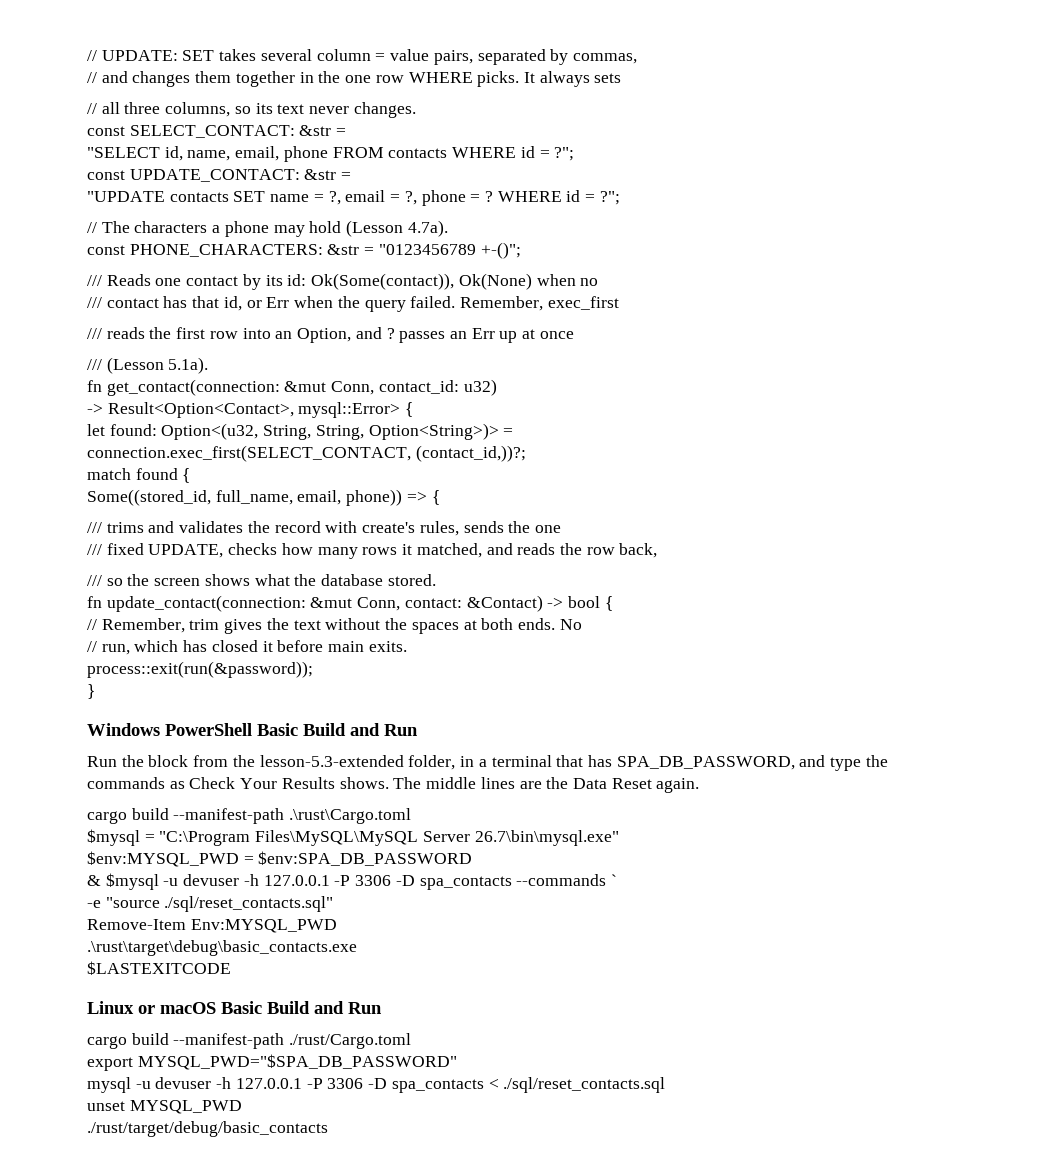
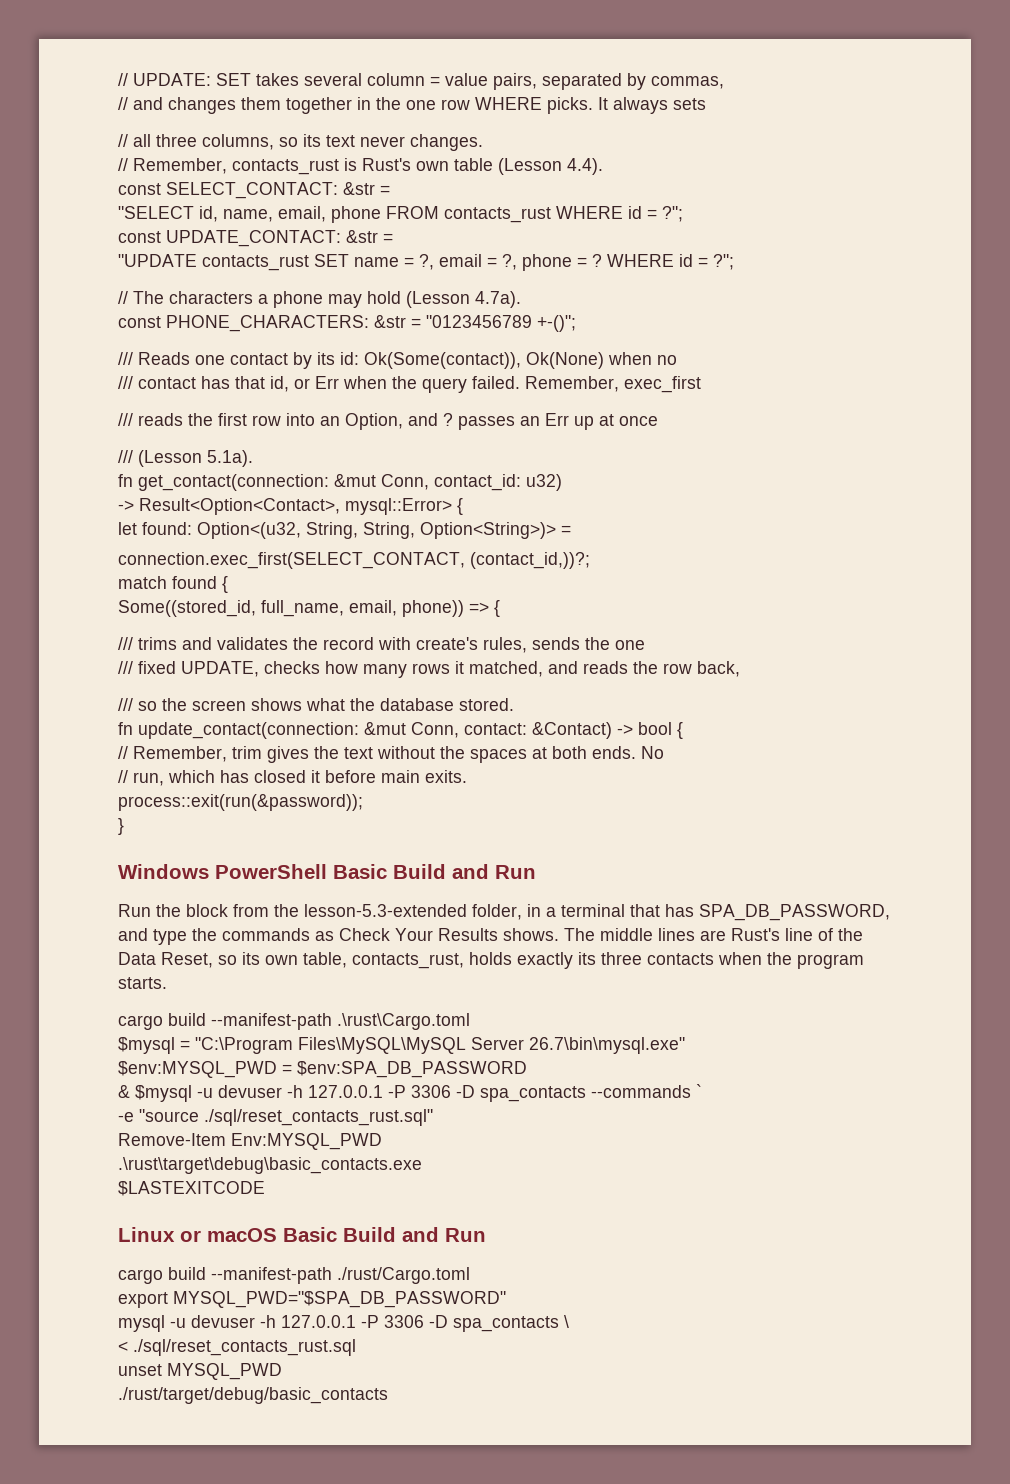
(416, 110) none -> [118,158,603,175] // // Remember, contacts_rust is Rust's own table (Lesson 4.4).
[388,148,448,158] contacts -> [444,207,551,223] contacts_rust
[169,192,229,202] contacts -> [202,255,309,271] contacts_rust
[546,777,700,793] the Data Reset again. -> [731,928,863,941] [118,952,864,969] [118,977,167,989] Rust's line of the Data Reset, so its own table, contacts_rust, holds exactly its three contacts when the program starts.
[164,896,334,912] ./sql/reset_contacts.sql" -> [204,1109,433,1126] ./sql/reset_contacts_rust.sql"
[488,1077,666,1093] < ./sql/reset_contacts.sql -> [564,1315,569,1328] [118,1339,356,1356] \ // < ./sql/reset_contacts_rust.sql

